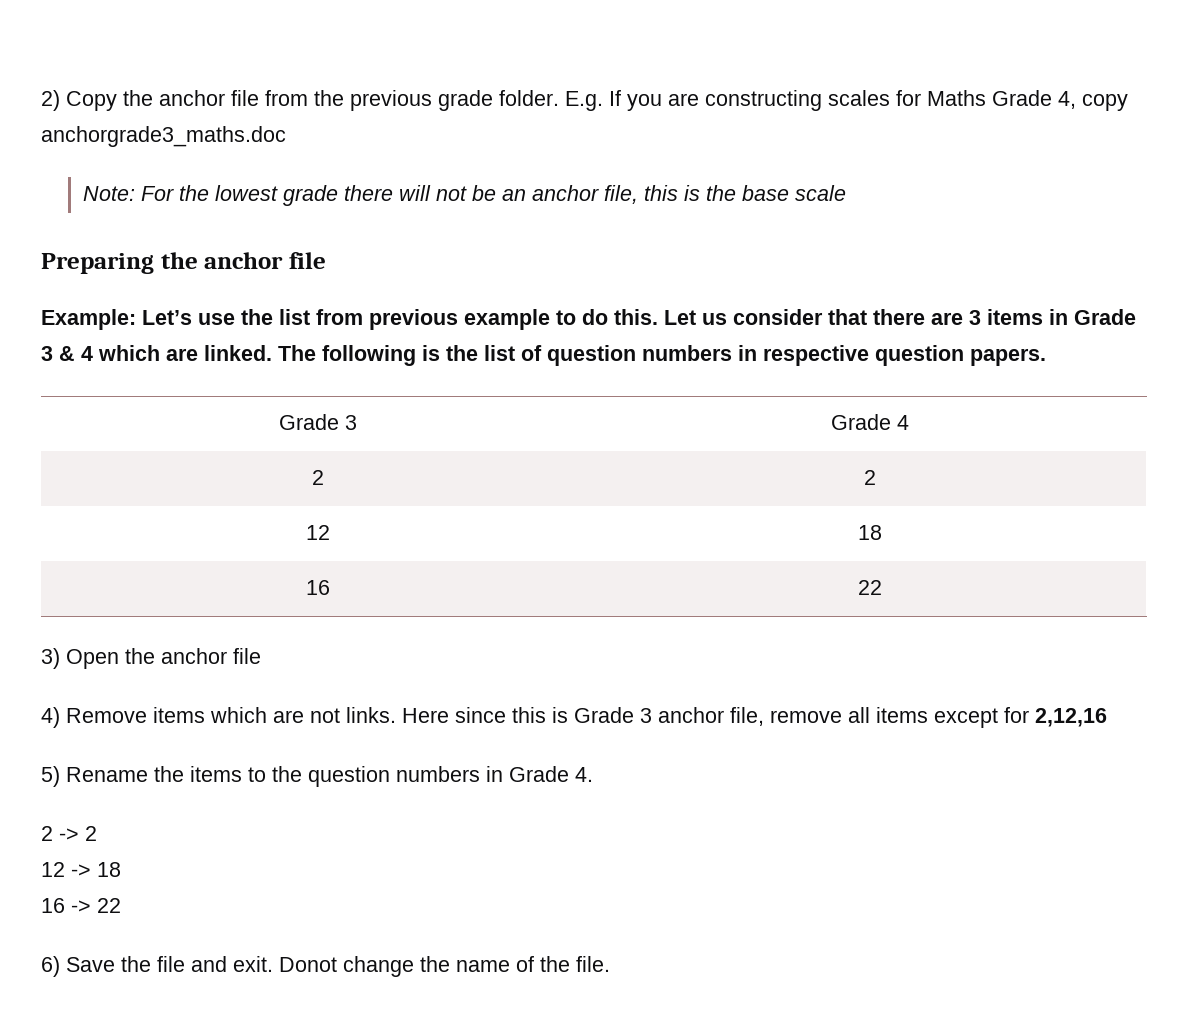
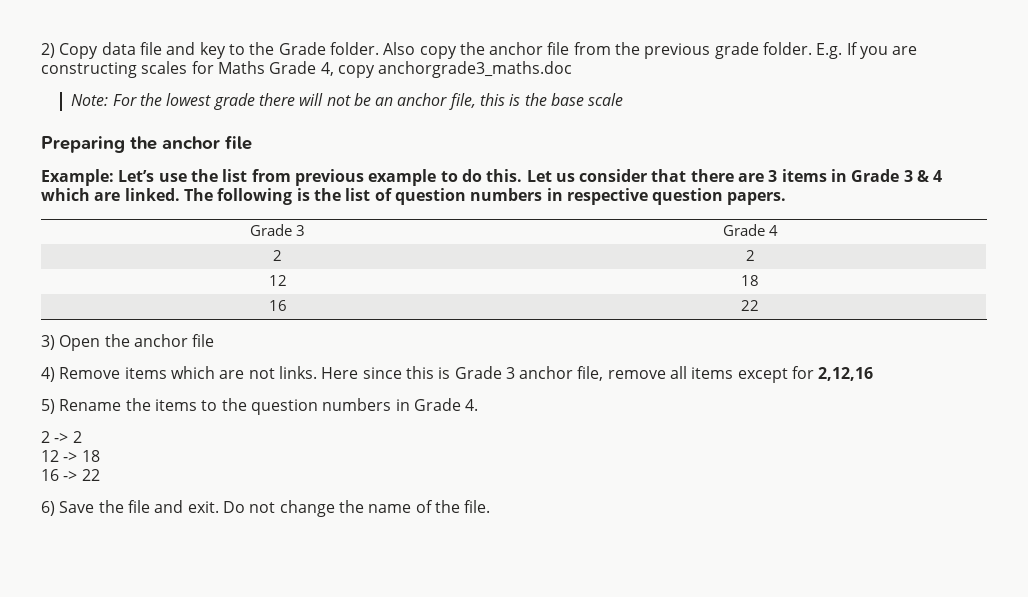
(117, 101) none -> [101,42,457,59] data file and key to the Grade folder. Also copy
[279,957,337,972] Donot -> [222,501,276,513] Do not

